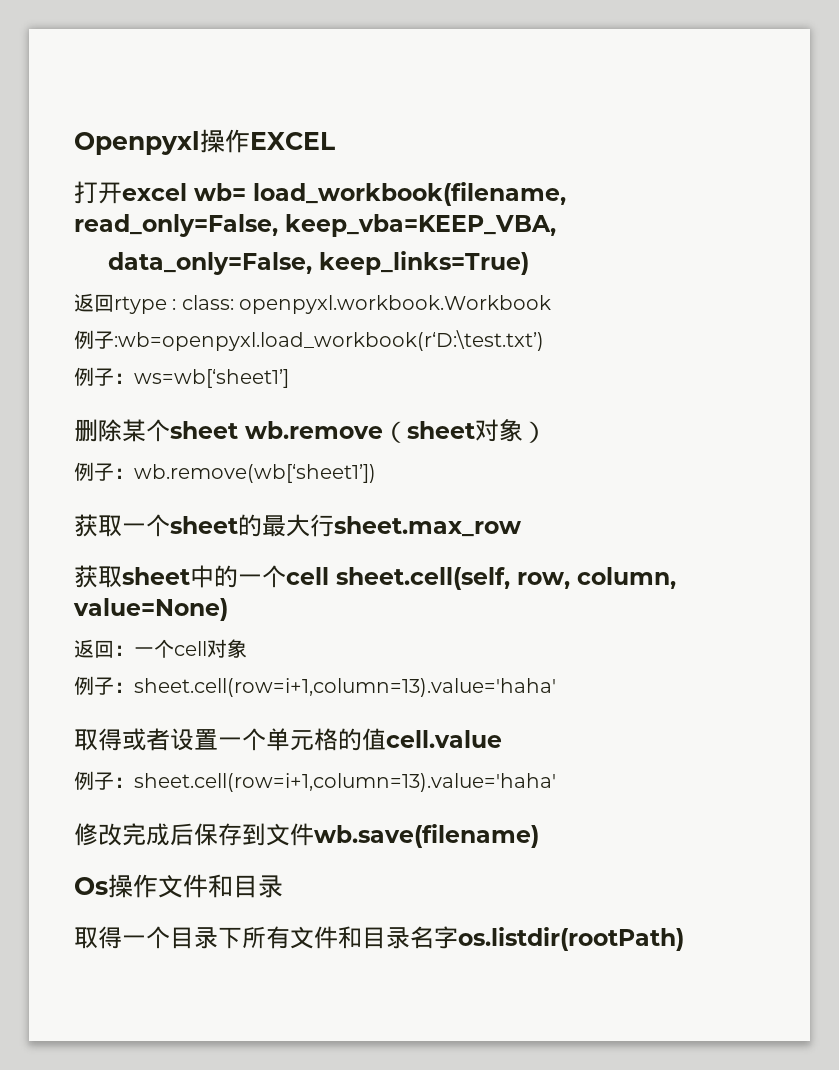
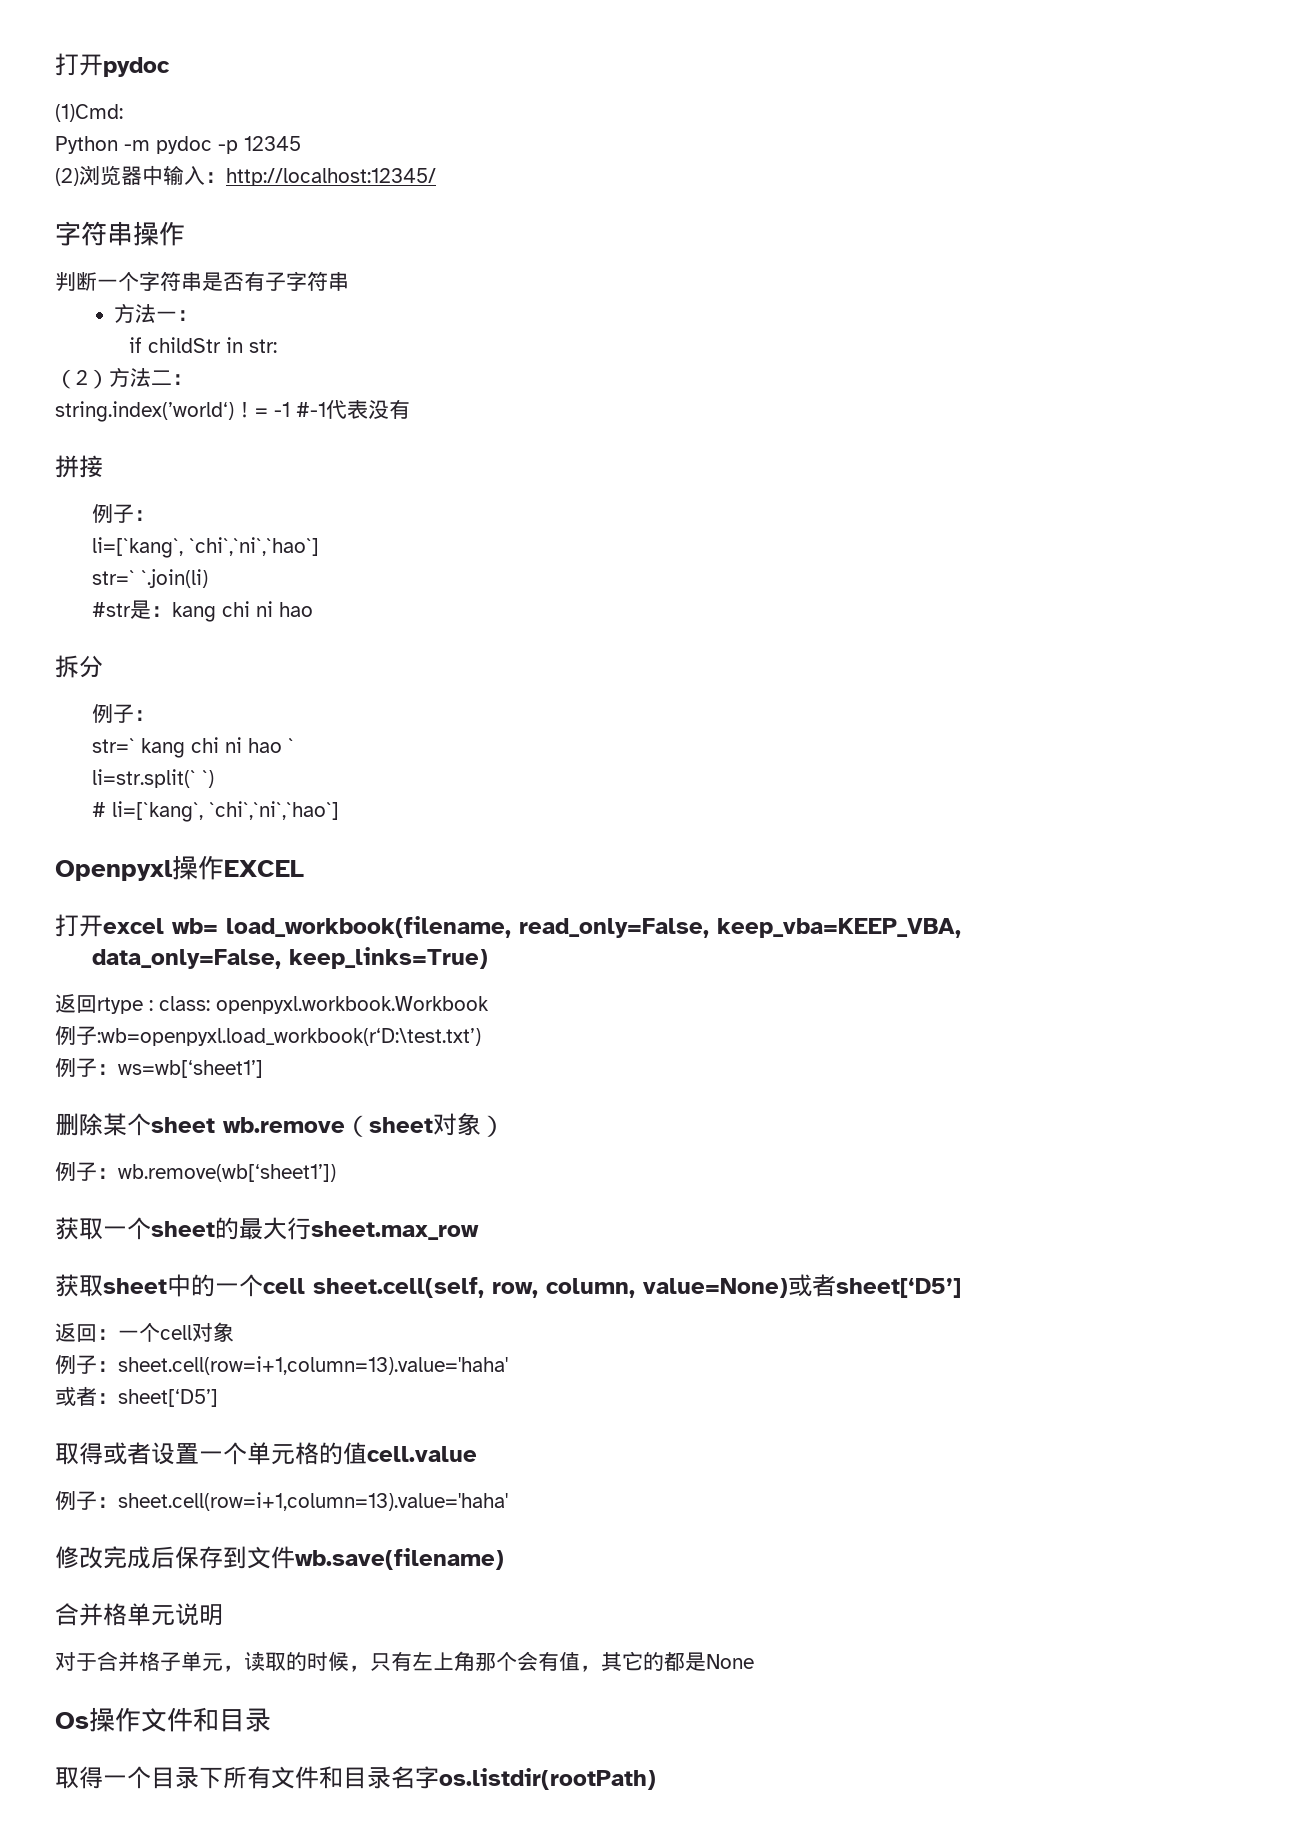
(74, 143) none -> [55,53,170,77] [55,104,123,122] [55,136,301,154] [55,165,436,186] [55,221,185,246] [55,271,349,291] [114,303,199,323] [128,337,277,353] [55,367,193,389] [55,399,410,422] [55,455,103,478] [91,504,155,524] [91,537,319,558] [91,569,208,588] [91,600,313,622] [55,655,103,678] [91,704,155,724] [91,737,294,758] [91,769,214,788] [91,801,339,822] 打开pydoc // (1)Cmd: // Python -m pydoc -p 12345 // (2)浏览器中输入：http://localhost:12345/ // 字符串操作 // 判断一个字符串是否有子字符串 // 方法一： // if childStr in str: // （2）方法二： // string.index(’world‘)！= -1 #-1代表没有 // 拼接 // 例子： // li=[`kang`, `chi`,`ni`,`hao`] // str=` `.join(li) // #str是：kang chi ni hao // 拆分 // 例子： // str=` kang chi ni hao ` // li=str.split(` `) // # li=[`kang`, `chi`,`ni`,`hao`] //
(228, 609) none -> [788,1274,961,1298] 或者sheet[‘D5’]
(556, 687) none -> [55,1386,218,1407] // 或者：sheet[‘D5’]
(539, 836) none -> [55,1603,223,1626] [55,1651,754,1672] // 合并格单元说明 // 对于合并格子单元，读取的时候，只有左上角那个会有值，其它的都是None

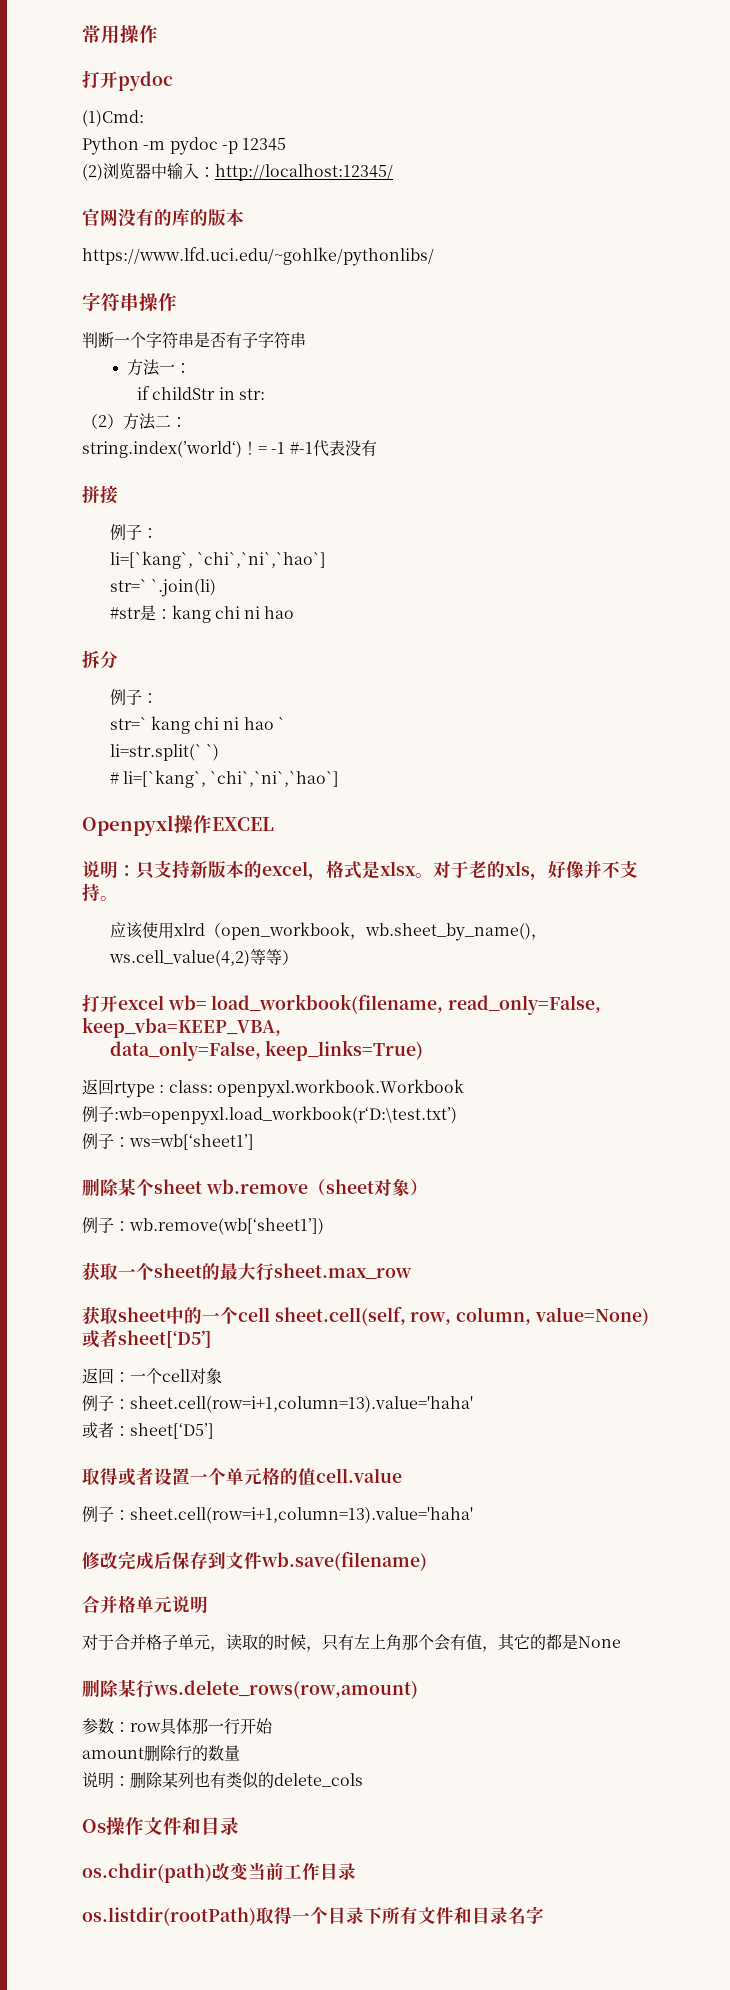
(55, 64) none -> [82,25,158,44] 常用操作 //
(436, 177) none -> [82,208,244,226] [82,247,434,266] // 官网没有的库的版本 // https://www.lfd.uci.edu/~gohlke/pythonlibs/
(304, 868) none -> [82,860,638,881] [82,883,118,901] [109,922,547,941] [108,949,298,967] // 说明：只支持新版本的excel，格式是xlsx。对于老的xls，好像并不支持。 // 应该使用xlrd（open_workbook，wb.sheet_by_name()，ws.cell_value(4,2)等等）
(754, 1661) none -> [82,1679,418,1699] [82,1718,273,1735] [82,1745,240,1762] [82,1771,363,1789] // 删除某行ws.delete_rows(row,amount) // 参数：row具体那一行开始 // amount删除行的数量 // 说明：删除某列也有类似的delete_cols
(271, 1720) none -> [82,1862,356,1883] [82,1907,256,1926] os.chdir(path)改变当前工作目录 // os.listdir(rootPath)
[439,1768,656,1790] os.listdir(rootPath) -> (544, 1915) none

